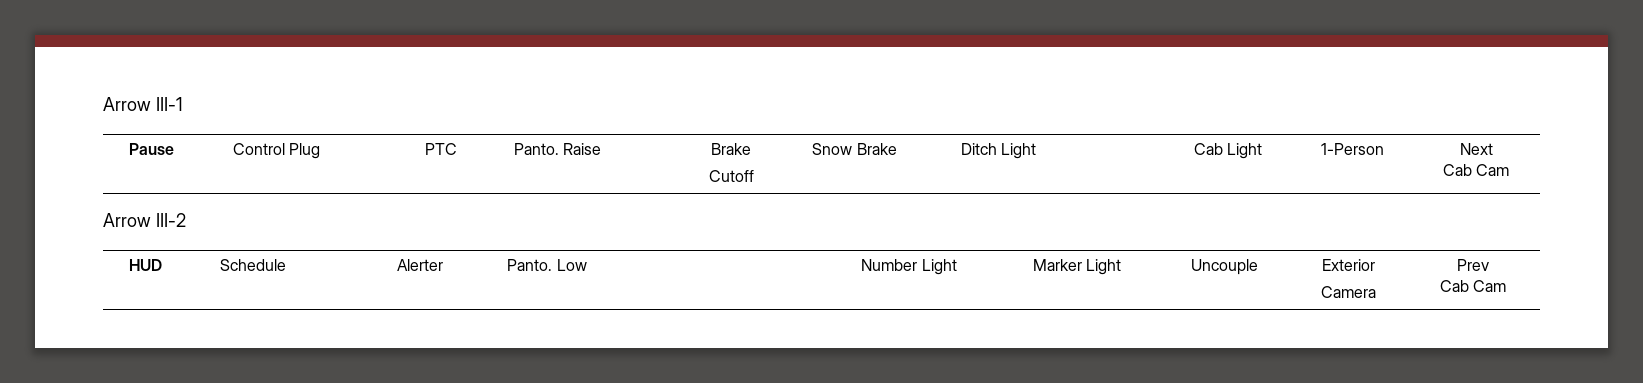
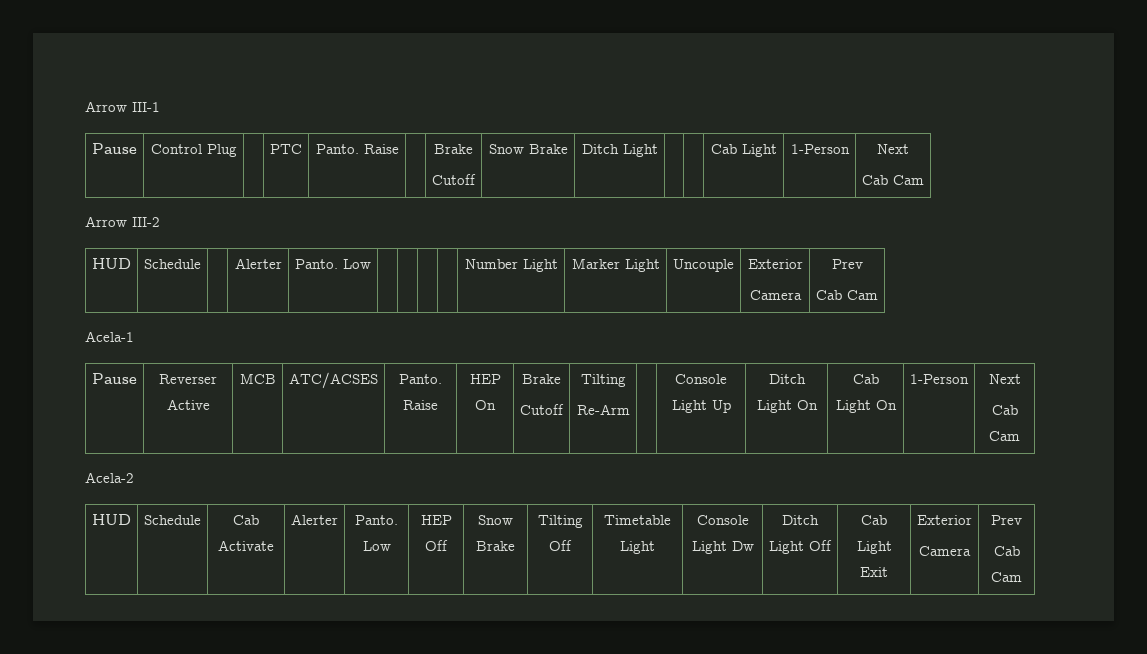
(1507, 286) none -> [85,331,134,342] [92,373,137,384] [159,374,217,384] [166,399,210,410] [239,373,276,384] [289,372,378,389] [399,374,442,384] [403,400,438,410] [469,374,501,384] [475,400,496,410] [522,374,561,384] [520,404,564,415] [580,374,626,387] [576,404,630,415] [675,374,727,384] [671,400,731,413] [768,374,806,384] [756,400,818,413] [852,374,879,384] [835,400,897,413] [910,374,969,384] [988,374,1021,384] [991,405,1018,415] [989,431,1020,441] [85,472,134,483] [92,514,131,525] [144,515,201,525] [233,515,259,525] [218,540,274,551] [291,514,338,525] [355,515,398,525] [362,541,391,551] [420,515,452,525] [425,540,448,551] [478,515,513,525] [476,541,515,551] [537,515,583,528] [549,540,572,551] [604,515,671,525] [620,541,655,554] [696,515,749,525] [691,541,754,554] [782,515,819,525] [769,540,832,554] [861,515,887,525] [856,541,892,554] [860,567,888,577] [917,515,972,525] [919,546,971,556] [991,515,1022,525] [993,546,1020,556] [991,572,1022,582] // Acela-1 // Pause | Reverser Active | MCB | ATC/ACSES | Panto. Raise | HEP On | Brake // Cutoff | Tilting // Re-Arm | | Console Light Up | Ditch Light On | Cab Light On | 1-Person | Next // Cab Cam // Acela-2 // HUD | Schedule | Cab Activate | Alerter | Panto. Low | HEP Off | Snow Brake | Tilting Off | Timetable Light | Console Light Dw | Ditch Light Off | Cab Light Exit | Exterior // Camera | Prev // Cab Cam

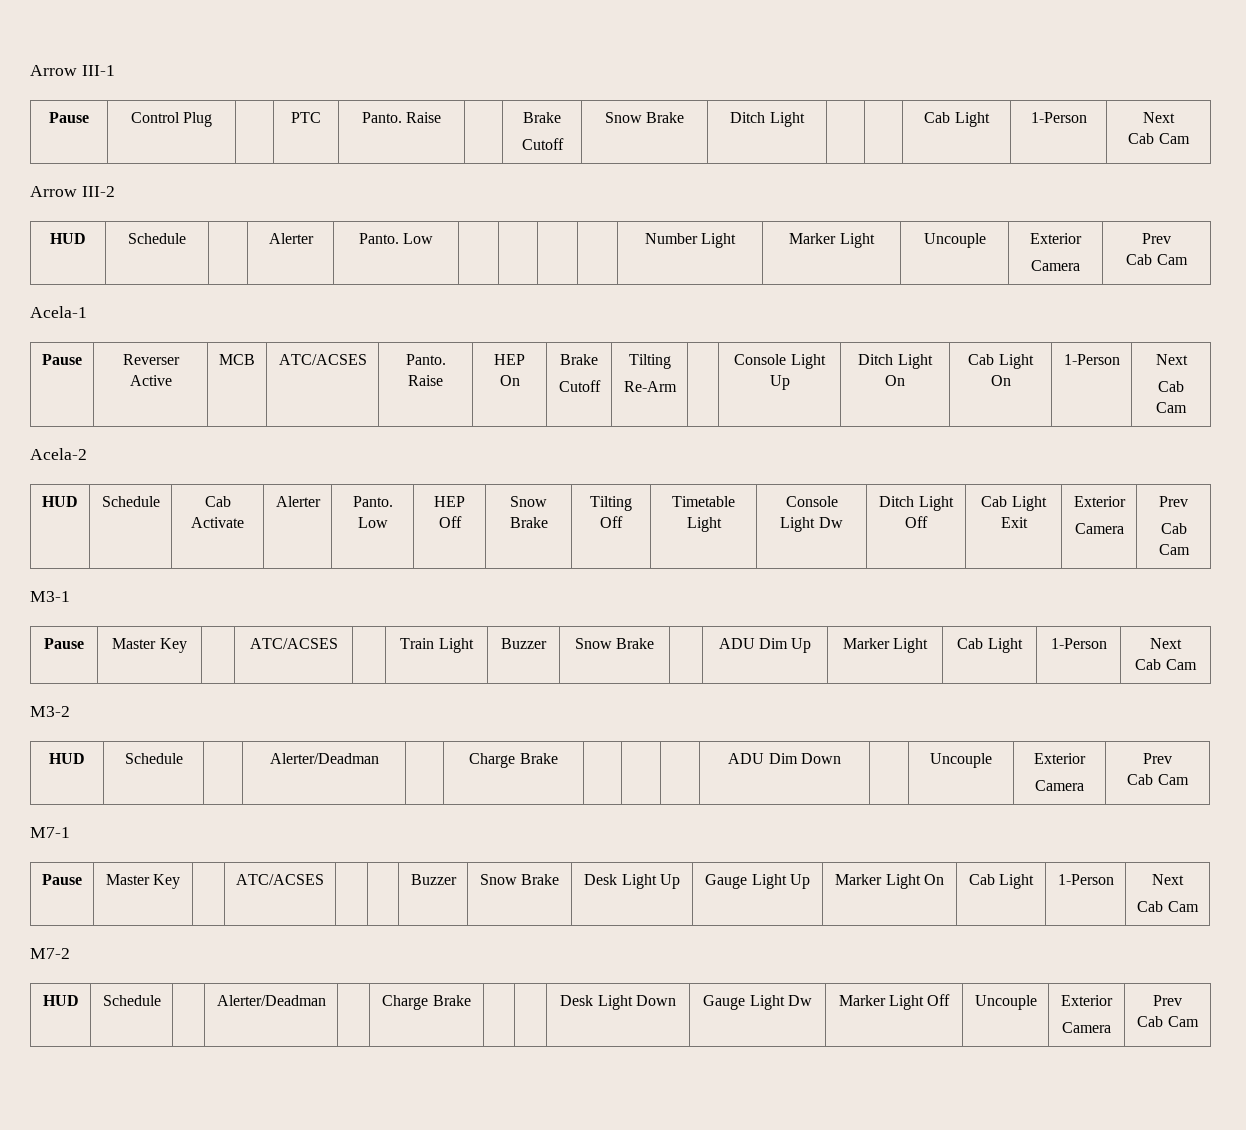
(1022, 577) none -> [30,591,70,602] [44,638,84,649] [112,638,187,653] [249,638,338,649] [400,638,474,653] [501,638,547,649] [574,638,655,649] [718,638,812,653] [842,638,929,653] [957,638,1023,653] [1050,638,1107,649] [1150,638,1182,649] [1135,659,1197,670] [30,706,70,717] [49,753,85,764] [124,753,183,764] [269,753,379,764] [469,753,558,768] [728,753,841,764] [930,753,992,768] [1034,753,1086,764] [1035,780,1084,791] [1143,753,1172,764] [1127,774,1189,785] [30,827,70,838] [42,874,82,885] [105,874,181,889] [236,874,324,885] [410,874,457,885] [479,874,560,885] [584,874,680,889] [705,874,810,889] [835,874,944,889] [968,874,1035,889] [1057,874,1114,885] [1152,874,1184,885] [1137,901,1199,912] [30,948,70,959] [42,995,79,1006] [102,995,161,1006] [216,995,326,1006] [382,995,471,1010] [560,995,676,1010] [703,995,812,1010] [838,994,951,1010] [974,995,1037,1010] [1061,995,1113,1006] [1062,1022,1111,1033] [1153,995,1182,1006] [1137,1016,1199,1027] // M3-1 // Pause | Master Key | | ATC/ACSES | | Train Light | Buzzer | Snow Brake | | ADU Dim Up | Marker Light | Cab Light | 1-Person | Next // Cab Cam // M3-2 // HUD | Schedule | | Alerter/Deadman | | Charge Brake | | | | ADU Dim Down | | Uncouple | Exterior // Camera | Prev // Cab Cam // M7-1 // Pause | Master Key | | ATC/ACSES | | | Buzzer | Snow Brake | Desk Light Up | Gauge Light Up | Marker Light On | Cab Light | 1-Person | Next // Cab Cam // M7-2 // HUD | Schedule | | Alerter/Deadman | | Charge Brake | | | Desk Light Down | Gauge Light Dw | Marker Light Off | Uncouple | Exterior // Camera | Prev // Cab Cam

